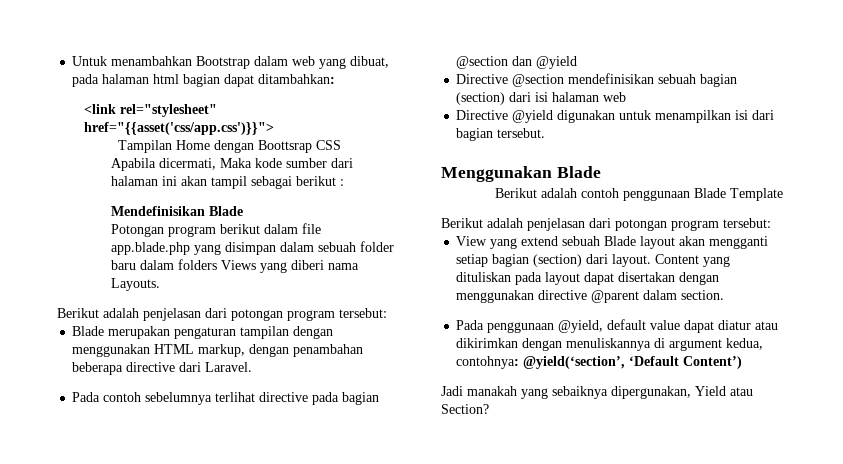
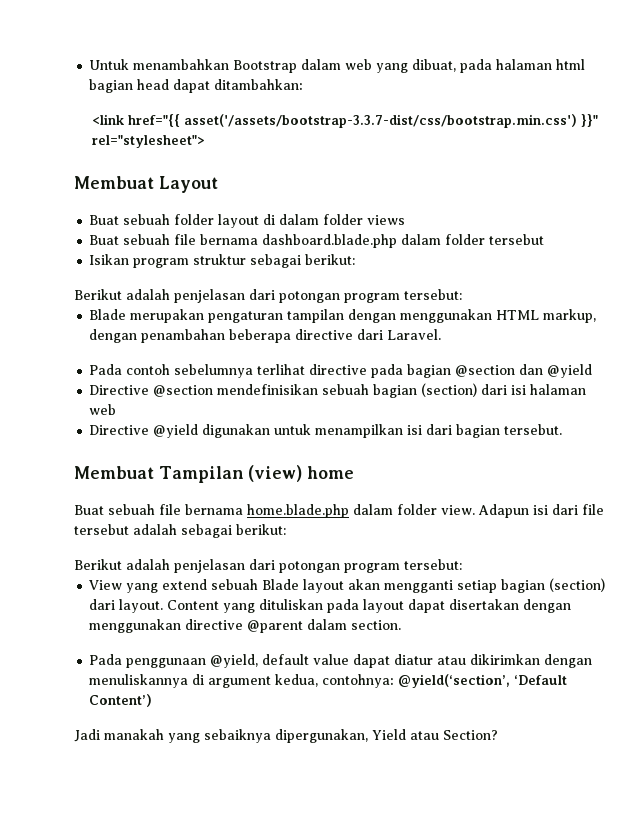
(221, 80) none -> [137,79,170,90] head
[119,104,217,117] [83,122,274,135] [118,140,341,153] [110,158,353,171] [110,176,344,189] [110,206,243,216] [110,223,321,237] [110,241,394,255] [110,259,359,273] [110,278,160,291] rel="stylesheet" href="{{asset('css/app.css')}}"> // Tampilan Home dengan Boottsrap CSS // Apabila dicermati, Maka kode sumber dari halaman ini akan tampil sebagai berikut : // Mendefinisikan Blade // Potongan program berikut dalam file app.blade.php yang disimpan dalam sebuah folder baru dalam folders Views yang diberi nama Layouts. -> [127,114,598,128] [91,135,205,148] [74,176,218,193] [89,214,406,228] [89,234,545,248] [89,254,356,268] href="{{ asset('/assets/bootstrap-3.3.7-dist/css/bootstrap.min.css') }}" rel="stylesheet"> // Membuat Layout // Buat sebuah folder layout di dalam folder views // Buat sebuah file bernama dashboard.blade.php dalam folder tersebut // Isikan program struktur sebagai berikut:
[441,166,601,182] [494,188,783,201] Menggunakan Blade // Berikut adalah contoh penggunaan Blade Template -> [74,465,355,483] [74,504,604,518] [74,524,286,538] Membuat Tampilan (view) home // Buat sebuah file bernama home.blade.php dalam folder view. Adapun isi dari file tersebut adalah sebagai berikut:

